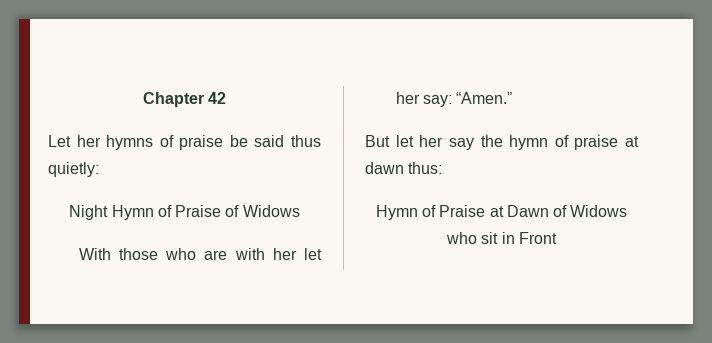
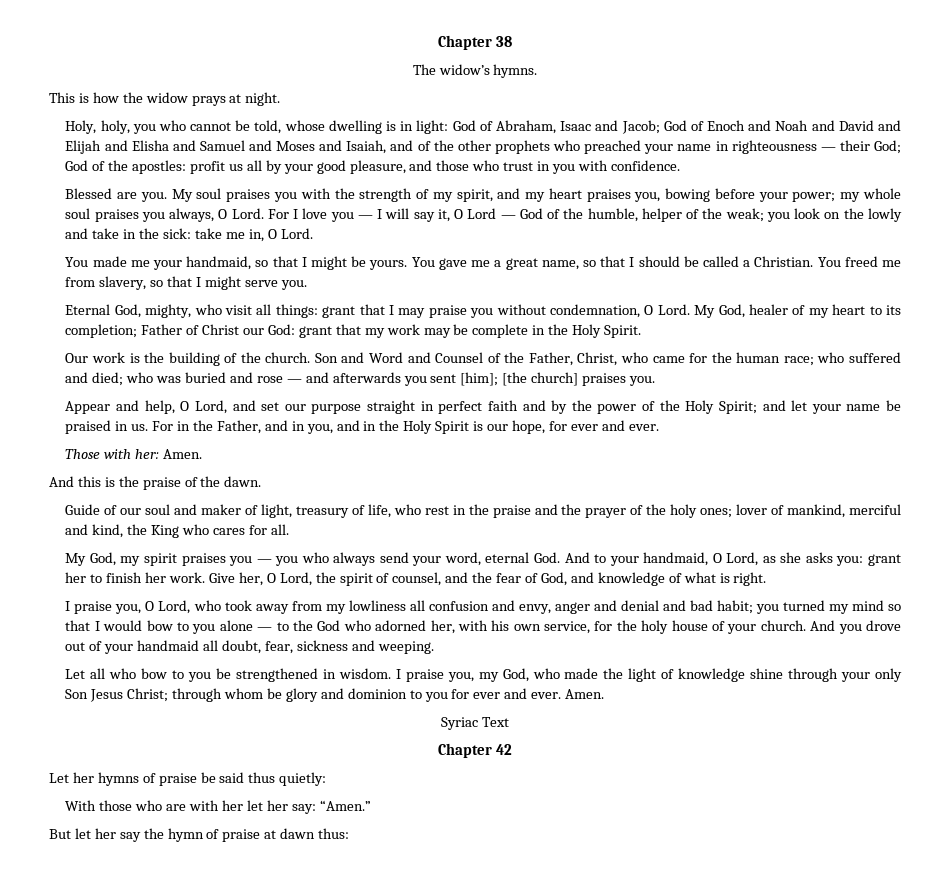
[142,92,204,107] Chapter -> [438,35,512,50] [412,64,538,78] [49,92,281,106] [65,120,902,134] [65,140,901,154] [65,160,680,174] [65,188,901,202] [65,208,903,222] [65,228,313,242] [65,256,901,270] [65,276,307,290] [65,304,901,318] [65,324,642,338] [65,352,901,366] [65,372,656,386] [65,400,901,414] [65,420,659,434] [65,449,203,459] [49,476,262,490] [65,504,901,518] [65,524,289,538] [65,552,902,566] [65,572,767,586] [65,600,902,614] [65,620,902,634] [65,640,434,654] [65,668,902,682] [65,688,605,702] [441,717,509,730] [438,743,493,758] Chapter 38 // The widow’s hymns. // This is how the widow prays at night. // Holy, holy, you who cannot be told, whose dwelling is in light: God of Abraham, Isaac and Jacob; God of Enoch and Noah and David and Elijah and Elisha and Samuel and Moses and Isaiah, and of the other prophets who preached your name in righteousness — their God; God of the apostles: profit us all by your good pleasure, and those who trust in you with confidence. // Blessed are you. My soul praises you with the strength of my spirit, and my heart praises you, bowing before your power; my whole soul praises you always, O Lord. For I love you — I will say it, O Lord — God of the humble, helper of the weak; you look on the lowly and take in the sick: take me in, O Lord. // You made me your handmaid, so that I might be yours. You gave me a great name, so that I should be called a Christian. You freed me from slavery, so that I might serve you. // Eternal God, mighty, who visit all things: grant that I may praise you without condemnation, O Lord. My God, healer of my heart to its completion; Father of Christ our God: grant that my work may be complete in the Holy Spirit. // Our work is the building of the church. Son and Word and Counsel of the Father, Christ, who came for the human race; who suffered and died; who was buried and rose — and afterwards you sent [him]; [the church] praises you. // Appear and help, O Lord, and set our purpose straight in perfect faith and by the power of the Holy Spirit; and let your name be praised in us. For in the Father, and in you, and in the Holy Spirit is our hope, for ever and ever. // Those with her: Amen. // And this is the praise of the dawn. // Guide of our soul and maker of light, treasury of life, who rest in the praise and the prayer of the holy ones; lover of mankind, merciful and kind, the King who cares for all. // My God, my spirit praises you — you who always send your word, eternal God. And to your handmaid, O Lord, as she asks you: grant her to finish her work. Give her, O Lord, the spirit of counsel, and the fear of God, and knowledge of what is right. // I praise you, O Lord, who took away from my lowliness all confusion and envy, anger and denial and bad habit; you turned my mind so that I would bow to you alone — to the God who adorned her, with his own service, for the holy house of your church. And you drove out of your handmaid all doubt, fear, sickness and weeping. // Let all who bow to you be strengthened in wisdom. I praise you, my God, who made the light of knowledge shine through your only Son Jesus Christ; through whom be glory and dominion to you for ever and ever. Amen. // Syriac Text // Chapter
[69,205,300,220] // Night Hymn of Praise of Widows -> (327, 779) none
[375,205,628,220] [446,232,557,244] // Hymn of Praise at Dawn of Widows who sit in Front -> (350, 833) none

